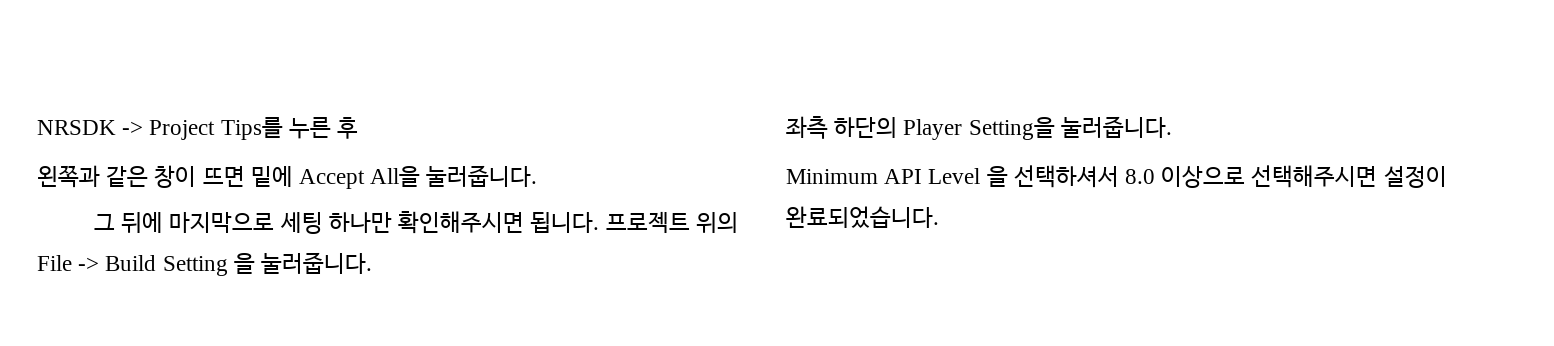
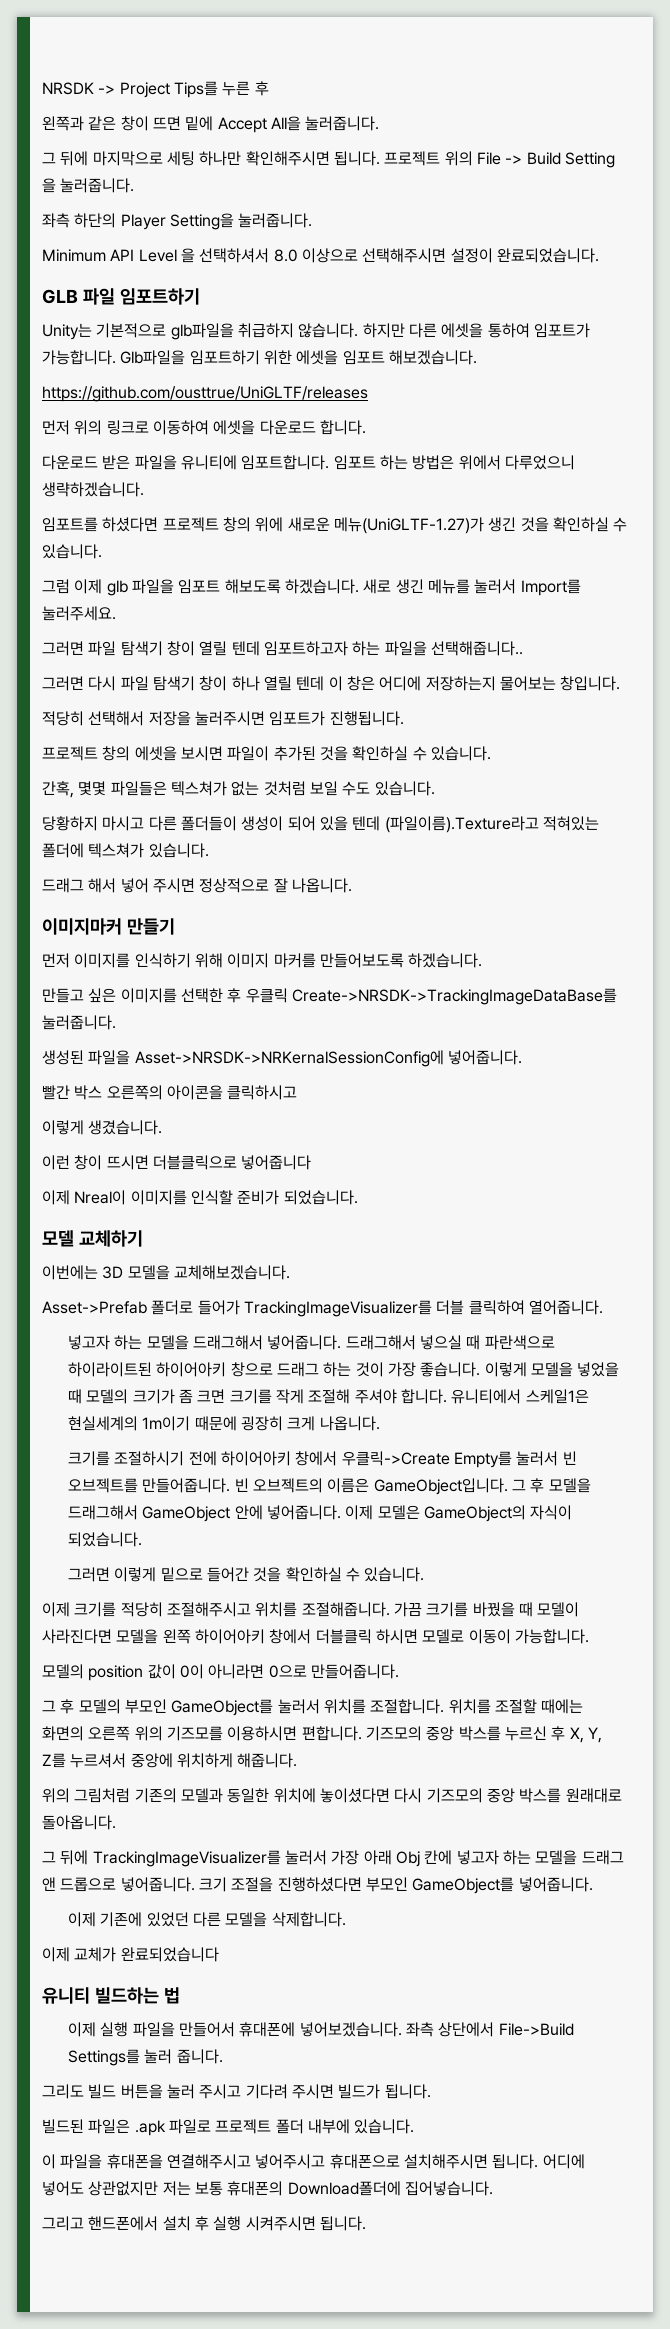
(939, 217) none -> [42,288,200,305] [42,323,590,340] [42,350,477,365] [42,386,368,402] [42,420,366,435] [42,455,575,470] [42,482,144,497] [42,517,628,534] [42,544,102,559] [42,579,581,596] [42,606,116,621] [42,641,523,656] [42,676,621,691] [42,711,404,726] [42,746,491,761] [42,781,435,798] [42,816,599,833] [42,843,209,858] [42,878,352,893] [42,918,175,935] [42,953,483,968] [42,988,617,1005] [42,1015,116,1030] [42,1050,522,1067] [42,1085,298,1100] [42,1120,163,1135] [42,1155,312,1170] [42,1190,358,1205] [42,1230,143,1247] [42,1265,290,1280] [42,1300,603,1317] [68,1335,555,1350] [68,1362,620,1377] [68,1389,589,1404] [68,1416,380,1431] [68,1451,577,1468] [68,1478,591,1495] [68,1505,573,1522] [68,1532,143,1547] [68,1567,425,1582] [42,1602,580,1617] [42,1629,589,1644] [42,1664,399,1681] [42,1699,584,1716] [42,1726,602,1743] [42,1753,298,1768] [42,1788,622,1803] [42,1815,116,1830] [42,1850,624,1867] [42,1877,593,1894] [68,1912,346,1927] [42,1947,219,1962] [42,1987,180,2004] [68,2022,574,2037] [68,2049,223,2066] [42,2084,431,2099] [42,2119,415,2136] [42,2154,585,2169] [42,2181,493,2196] [42,2216,366,2231] // GLB 파일 임포트하기 // Unity는 기본적으로 glb파일을 취급하지 않습니다. 하지만 다른 에셋을 통하여 임포트가 가능합니다. Glb파일을 임포트하기 위한 에셋을 임포트 해보겠습니다. // https://github.com/ousttrue/UniGLTF/releases // 먼저 위의 링크로 이동하여 에셋을 다운로드 합니다. // 다운로드 받은 파일을 유니티에 임포트합니다. 임포트 하는 방법은 위에서 다루었으니 생략하겠습니다. // 임포트를 하셨다면 프로젝트 창의 위에 새로운 메뉴(UniGLTF-1.27)가 생긴 것을 확인하실 수 있습니다. // 그럼 이제 glb 파일을 임포트 해보도록 하겠습니다. 새로 생긴 메뉴를 눌러서 Import를 눌러주세요. // 그러면 파일 탐색기 창이 열릴 텐데 임포트하고자 하는 파일을 선택해줍니다.. // 그러면 다시 파일 탐색기 창이 하나 열릴 텐데 이 창은 어디에 저장하는지 물어보는 창입니다. // 적당히 선택해서 저장을 눌러주시면 임포트가 진행됩니다. // 프로젝트 창의 에셋을 보시면 파일이 추가된 것을 확인하실 수 있습니다. // 간혹, 몇몇 파일들은 텍스쳐가 없는 것처럼 보일 수도 있습니다. // 당황하지 마시고 다른 폴더들이 생성이 되어 있을 텐데 (파일이름).Texture라고 적혀있는 폴더에 텍스쳐가 있습니다. // 드래그 해서 넣어 주시면 정상적으로 잘 나옵니다. // 이미지마커 만들기 // 먼저 이미지를 인식하기 위해 이미지 마커를 만들어보도록 하겠습니다. // 만들고 싶은 이미지를 선택한 후 우클릭 Create->NRSDK->TrackingImageDataBase를 눌러줍니다. // 생성된 파일을 Asset->NRSDK->NRKernalSessionConfig에 넣어줍니다. // 빨간 박스 오른쪽의 아이콘을 클릭하시고 // 이렇게 생겼습니다. // 이런 창이 뜨시면 더블클릭으로 넣어줍니다 // 이제 Nreal이 이미지를 인식할 준비가 되었습니다. // 모델 교체하기 // 이번에는 3D 모델을 교체해보겠습니다. // Asset->Prefab 폴더로 들어가 TrackingImageVisualizer를 더블 클릭하여 열어줍니다. // 넣고자 하는 모델을 드래그해서 넣어줍니다. 드래그해서 넣으실 때 파란색으로 하이라이트된 하이어아키 창으로 드래그 하는 것이 가장 좋습니다. 이렇게 모델을 넣었을 때 모델의 크기가 좀 크면 크기를 작게 조절해 주셔야 합니다. 유니티에서 스케일1은 현실세계의 1m이기 때문에 굉장히 크게 나옵니다. // 크기를 조절하시기 전에 하이어아키 창에서 우클릭->Create Empty를 눌러서 빈 오브젝트를 만들어줍니다. 빈 오브젝트의 이름은 GameObject입니다. 그 후 모델을 드래그해서 GameObject 안에 넣어줍니다. 이제 모델은 GameObject의 자식이 되었습니다. // 그러면 이렇게 밑으로 들어간 것을 확인하실 수 있습니다. // 이제 크기를 적당히 조절해주시고 위치를 조절해줍니다. 가끔 크기를 바꿨을 때 모델이 사라진다면 모델을 왼쪽 하이어아키 창에서 더블클릭 하시면 모델로 이동이 가능합니다. // 모델의 position 값이 0이 아니라면 0으로 만들어줍니다. // 그 후 모델의 부모인 GameObject를 눌러서 위치를 조절합니다. 위치를 조절할 때에는 화면의 오른쪽 위의 기즈모를 이용하시면 편합니다. 기즈모의 중앙 박스를 누르신 후 X, Y, Z를 누르셔서 중앙에 위치하게 해줍니다. // 위의 그림처럼 기존의 모델과 동일한 위치에 놓이셨다면 다시 기즈모의 중앙 박스를 원래대로 돌아옵니다. // 그 뒤에 TrackingImageVisualizer를 눌러서 가장 아래 Obj 칸에 넣고자 하는 모델을 드래그 앤 드롭으로 넣어줍니다. 크기 조절을 진행하셨다면 부모인 GameObject를 넣어줍니다. // 이제 기존에 있었던 다른 모델을 삭제합니다. // 이제 교체가 완료되었습니다 // 유니티 빌드하는 법 // 이제 실행 파일을 만들어서 휴대폰에 넣어보겠습니다. 좌측 상단에서 File->Build Settings를 눌러 줍니다. // 그리도 빌드 버튼을 눌러 주시고 기다려 주시면 빌드가 됩니다. // 빌드된 파일은 .apk 파일로 프로젝트 폴더 내부에 있습니다. // 이 파일을 휴대폰을 연결해주시고 넣어주시고 휴대폰으로 설치해주시면 됩니다. 어디에 넣어도 상관없지만 저는 보통 휴대폰의 Download폴더에 집어넣습니다. // 그리고 핸드폰에서 설치 후 실행 시켜주시면 됩니다.

